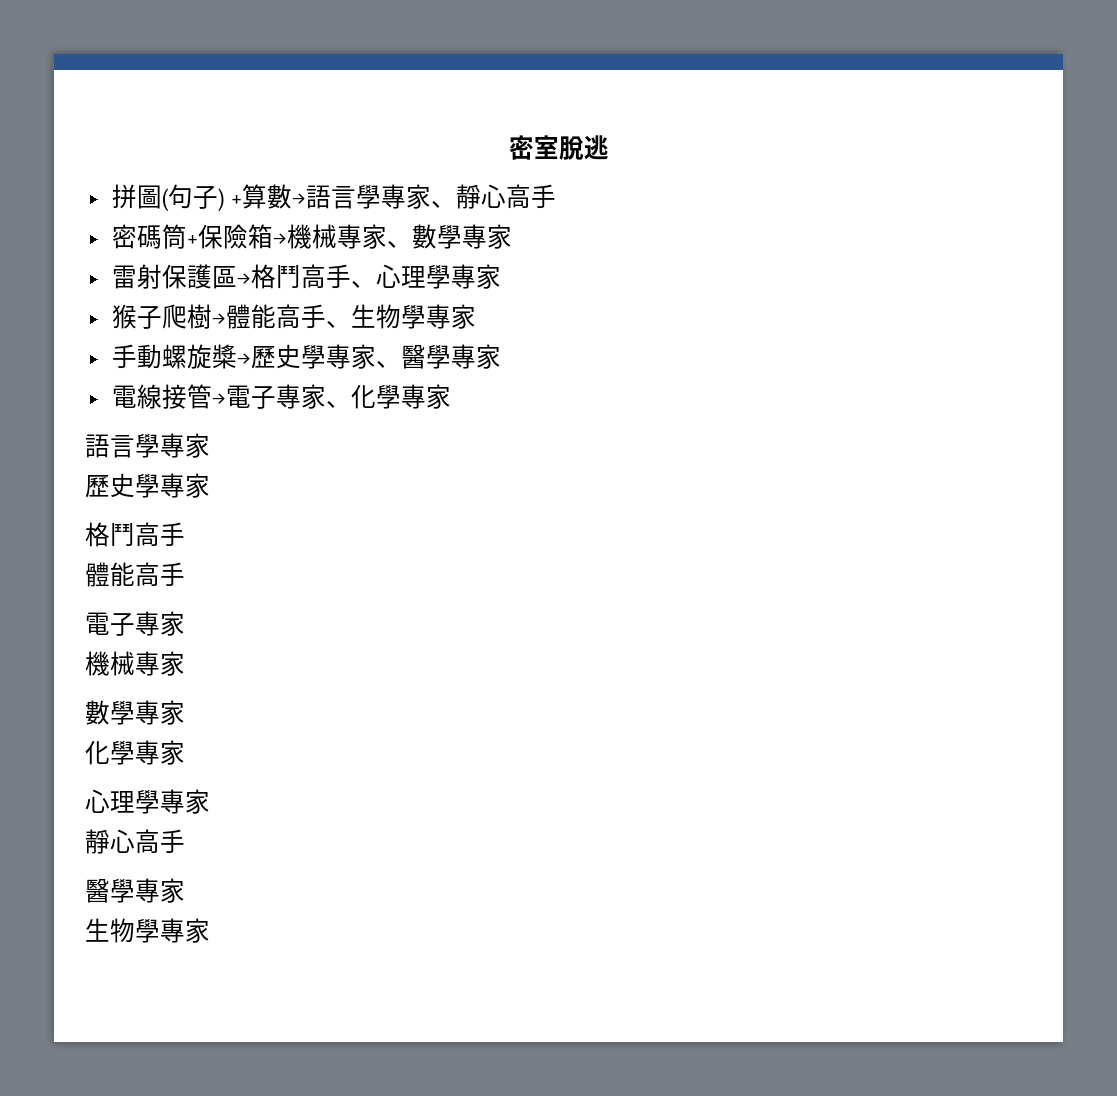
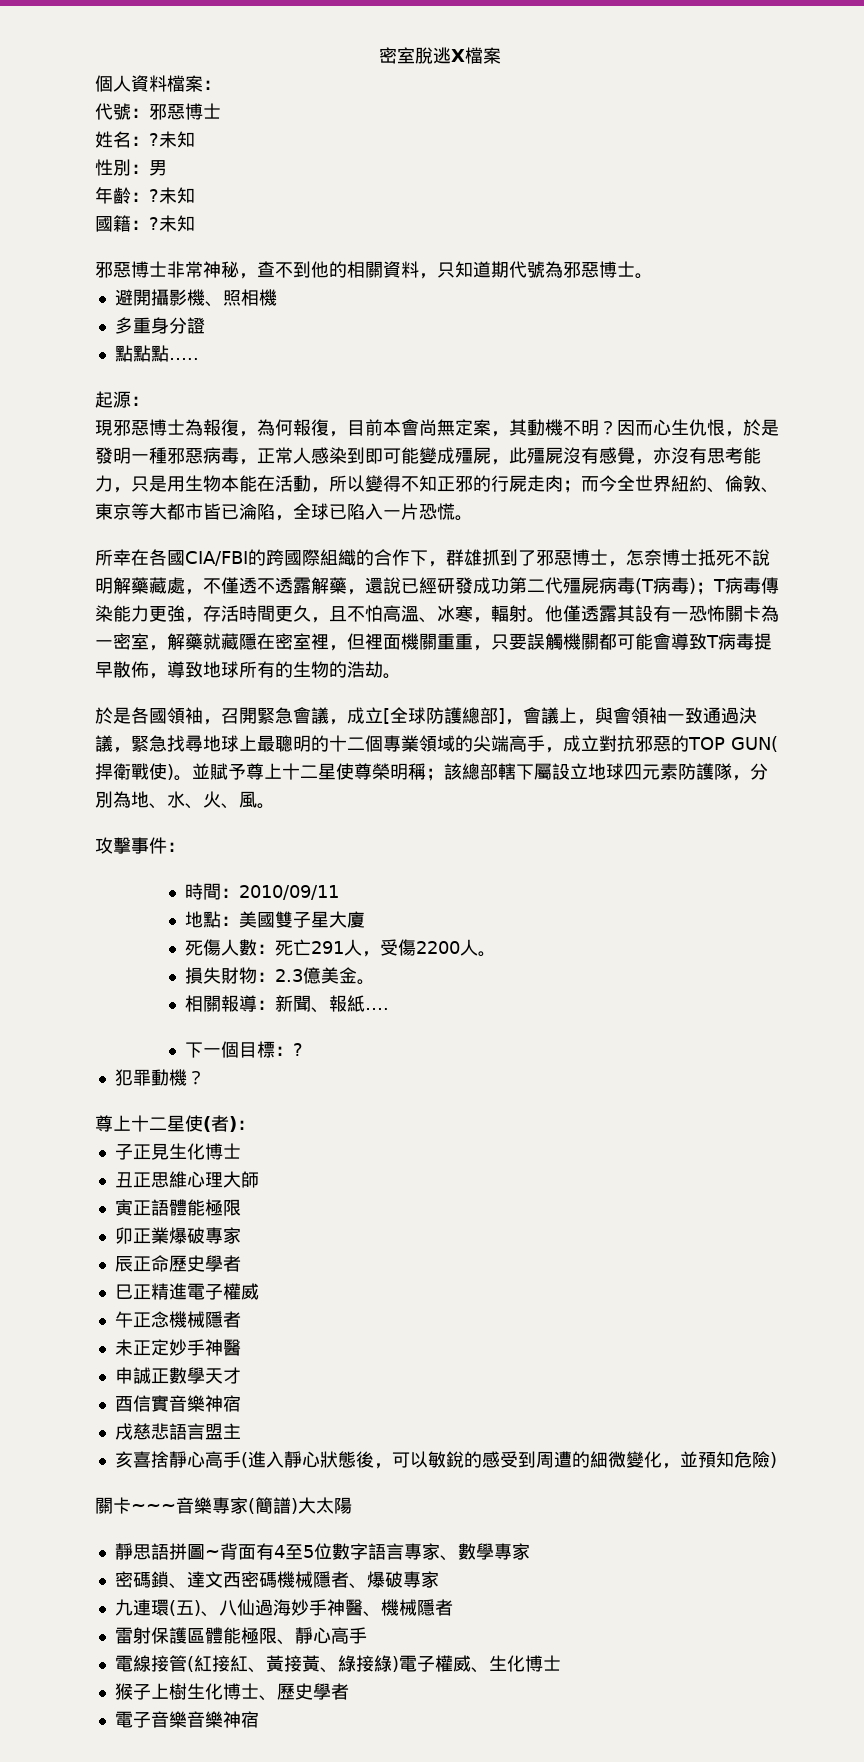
[111,184,556,212] [111,224,512,249] [111,264,501,289] [111,304,476,329] [111,344,501,369] [111,384,451,409] [85,433,210,458] [85,473,210,498] [85,522,185,547] [85,562,185,587] [85,611,185,636] [85,651,185,676] [85,700,185,725] [85,740,185,765] [85,789,210,814] [85,829,185,854] [85,878,185,903] [85,918,210,943] // 拼圖(句子) +算數→語言學專家、靜心高手 // 密碼筒+保險箱→機械專家、數學專家 // 雷射保護區→格鬥高手、心理學專家 // 猴子爬樹→體能高手、生物學專家 // 手動螺旋槳→歷史學專家、醫學專家 // 電線接管→電子專家、化學專家 // 語言學專家 // 歷史學專家 // 格鬥高手 // 體能高手 // 電子專家 // 機械專家 // 數學專家 // 化學專家 // 心理學專家 // 靜心高手 // 醫學專家 // 生物學專家 -> [450,47,501,64] [95,75,221,92] [95,103,221,120] [95,131,195,148] [95,159,167,176] [95,187,195,204] [95,215,195,232] [95,261,653,279] [114,289,277,307] [114,317,205,334] [114,345,199,362] [95,391,149,408] [95,419,779,437] [95,447,761,465] [95,475,779,493] [95,503,473,521] [95,549,770,567] [95,577,779,595] [95,605,779,623] [95,633,772,651] [95,661,401,679] [95,707,757,725] [95,735,778,753] [95,763,768,781] [95,791,275,809] [95,837,185,854] [185,883,340,900] [185,911,366,928] [185,939,497,957] [185,967,376,985] [185,995,390,1013] [185,1041,304,1058] [114,1069,205,1086] [95,1115,255,1132] [114,1143,241,1160] [114,1171,259,1188] [114,1199,241,1216] [114,1227,241,1244] [114,1255,241,1272] [114,1283,259,1300] [114,1311,241,1328] [114,1339,241,1356] [114,1367,241,1384] [114,1395,241,1412] [114,1423,241,1440] [114,1451,777,1469] [95,1497,352,1514] [114,1543,530,1561] [114,1571,439,1589] [114,1599,453,1617] [114,1627,367,1645] [114,1655,561,1673] [114,1683,349,1701] [114,1711,259,1728] X檔案 // 個人資料檔案： // 代號：邪惡博士 // 姓名：?未知 // 性別：男 // 年齡：?未知 // 國籍：?未知 // 邪惡博士非常神秘，查不到他的相關資料，只知道期代號為邪惡博士。 // 避開攝影機、照相機 // 多重身分證 // 點點點….. // 起源： // 現邪惡博士為報復，為何報復，目前本會尚無定案，其動機不明？因而心生仇恨，於是發明一種邪惡病毒，正常人感染到即可能變成殭屍，此殭屍沒有感覺，亦沒有思考能力，只是用生物本能在活動，所以變得不知正邪的行屍走肉；而今全世界紐約、倫敦、東京等大都市皆已淪陷，全球已陷入一片恐慌。 // 所幸在各國CIA/FBI的跨國際組織的合作下，群雄抓到了邪惡博士，怎奈博士抵死不說明解藥藏處，不僅透不透露解藥，還說已經研發成功第二代殭屍病毒(T病毒)；T病毒傳染能力更強，存活時間更久，且不怕高溫、冰寒，輻射。他僅透露其設有一恐怖關卡為一密室，解藥就藏隱在密室裡，但裡面機關重重，只要誤觸機關都可能會導致T病毒提早散佈，導致地球所有的生物的浩劫。 // 於是各國領袖，召開緊急會議，成立[全球防護總部]，會議上，與會領袖一致通過決議，緊急找尋地球上最聰明的十二個專業領域的尖端高手，成立對抗邪惡的TOP GUN(捍衛戰使)。並賦予尊上十二星使尊榮明稱；該總部轄下屬設立地球四元素防護隊，分別為地、水、火、風。 // 攻擊事件： // 時間：2010/09/11 // 地點：美國雙子星大廈 // 死傷人數：死亡291人，受傷2200人。 // 損失財物：2.3億美金。 // 相關報導：新聞、報紙…. // 下一個目標：? // 犯罪動機？ // 尊上十二星使(者)： // 子正見生化博士 // 丑正思維心理大師 // 寅正語體能極限 // 卯正業爆破專家 // 辰正命歷史學者 // 巳正精進電子權威 // 午正念機械隱者 // 未正定妙手神醫 // 申誠正數學天才 // 酉信實音樂神宿 // 戌慈悲語言盟主 // 亥喜捨靜心高手(進入靜心狀態後，可以敏銳的感受到周遭的細微變化，並預知危險) // 關卡~~~音樂專家(簡譜)大太陽 // 靜思語拼圖~背面有4至5位數字語言專家、數學專家 // 密碼鎖、達文西密碼機械隱者、爆破專家 // 九連環(五)、八仙過海妙手神醫、機械隱者 // 雷射保護區體能極限、靜心高手 // 電線接管(紅接紅、黃接黃、綠接綠)電子權威、生化博士 // 猴子上樹生化博士、歷史學者 // 電子音樂音樂神宿

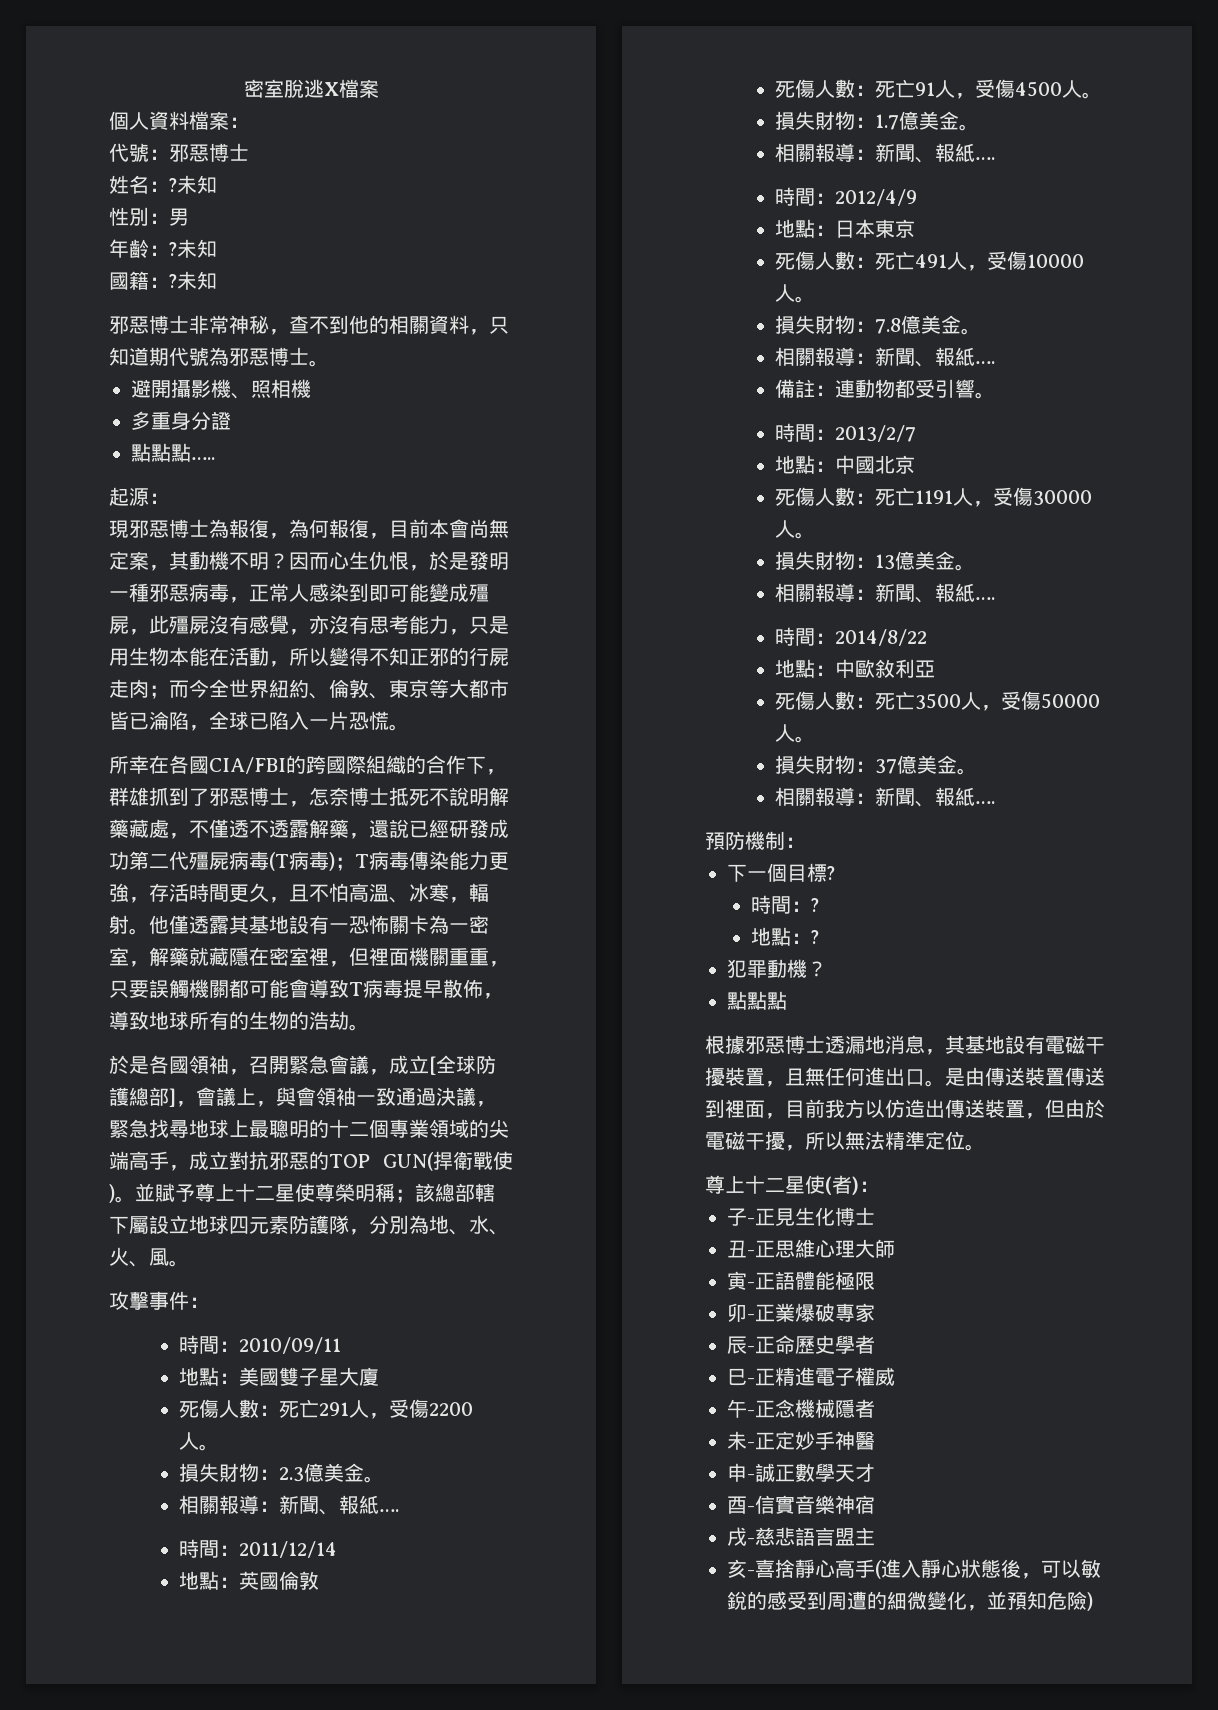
(635, 613) none -> [249,915,289,934] 基地
[185,1041,304,1058] [114,1069,205,1086] 下一個目標：? // 犯罪動機？ -> [179,1539,338,1558] [179,1571,320,1590] [775,79,1103,99] [775,111,980,131] [775,143,996,163] [775,187,918,206] [775,219,916,238] [775,251,1085,271] [775,284,816,303] [775,315,982,335] [775,347,996,367] [775,379,996,399] [775,423,917,442] [775,455,916,474] [775,487,1093,507] [775,520,816,539] [775,551,976,571] [775,583,996,603] [775,627,928,646] [775,659,936,678] [775,691,1101,711] [775,724,816,743] [775,755,978,775] [775,787,996,807] [705,831,805,850] [727,863,835,882] [751,895,820,914] [751,927,820,946] [727,959,827,978] [727,991,787,1010] [705,1035,1105,1055] [705,1067,1105,1087] [705,1099,1105,1119] [705,1131,985,1151] 時間：2011/12/14 // 地點：英國倫敦 // 死傷人數：死亡91人，受傷4500人。 // 損失財物：1.7億美金。 // 相關報導：新聞、報紙…. // 時間：2012/4/9 // 地點：日本東京 // 死傷人數：死亡491人，受傷10000人。 // 損失財物：7.8億美金。 // 相關報導：新聞、報紙…. // 備註：連動物都受引響。 // 時間：2013/2/7 // 地點：中國北京 // 死傷人數：死亡1191人，受傷30000人。 // 損失財物：13億美金。 // 相關報導：新聞、報紙…. // 時間：2014/8/22 // 地點：中歐敘利亞 // 死傷人數：死亡3500人，受傷50000人。 // 損失財物：37億美金。 // 相關報導：新聞、報紙…. // 預防機制： // 下一個目標? // 時間：? // 地點：? // 犯罪動機？ // 點點點 // 根據邪惡博士透漏地消息，其基地設有電磁干擾裝置，且無任何進出口。是由傳送裝置傳送到裡面，目前我方以仿造出傳送裝置，但由於電磁干擾，所以無法精準定位。
(133, 1152) none -> [747,1218,755,1224] -
(133, 1180) none -> [747,1250,755,1256] -
(133, 1207) none -> [747,1282,755,1288] -
(133, 1235) none -> [747,1314,755,1320] -
(133, 1264) none -> [747,1346,755,1352] -
(133, 1291) none -> [747,1378,755,1384] -
(133, 1319) none -> [747,1410,755,1416] -
(133, 1347) none -> [747,1442,755,1448] -
(133, 1375) none -> [747,1474,755,1480] -
(133, 1404) none -> [747,1506,755,1512] -
(133, 1431) none -> [747,1538,755,1544] -
(133, 1459) none -> [747,1570,755,1576] -
[95,1497,352,1514] [114,1543,530,1561] [114,1571,439,1589] [114,1599,453,1617] [114,1627,367,1645] [114,1655,561,1673] [114,1683,349,1701] [114,1711,259,1728] // 關卡~~~音樂專家(簡譜)大太陽 // 靜思語拼圖~背面有4至5位數字語言專家、數學專家 // 密碼鎖、達文西密碼機械隱者、爆破專家 // 九連環(五)、八仙過海妙手神醫、機械隱者 // 雷射保護區體能極限、靜心高手 // 電線接管(紅接紅、黃接黃、綠接綠)電子權威、生化博士 // 猴子上樹生化博士、歷史學者 // 電子音樂音樂神宿 -> (1093, 1601) none

